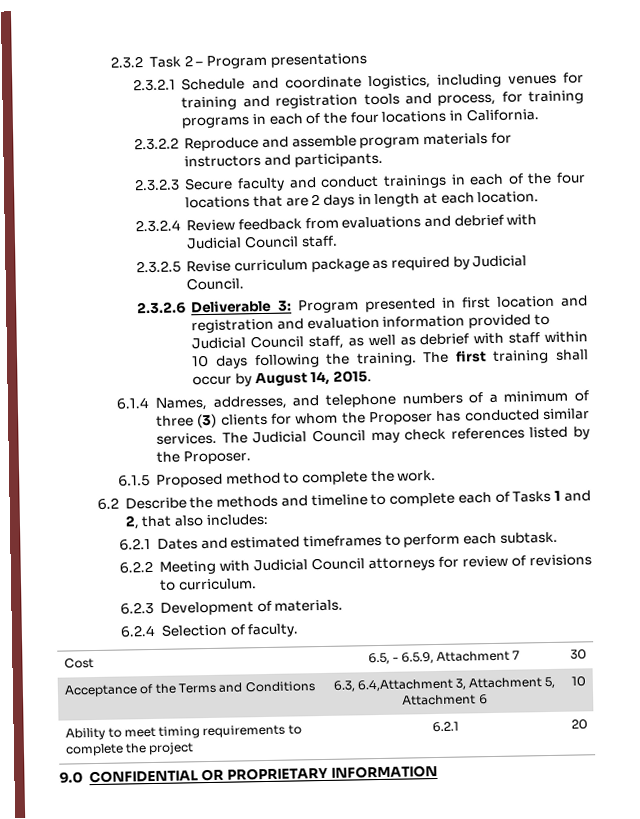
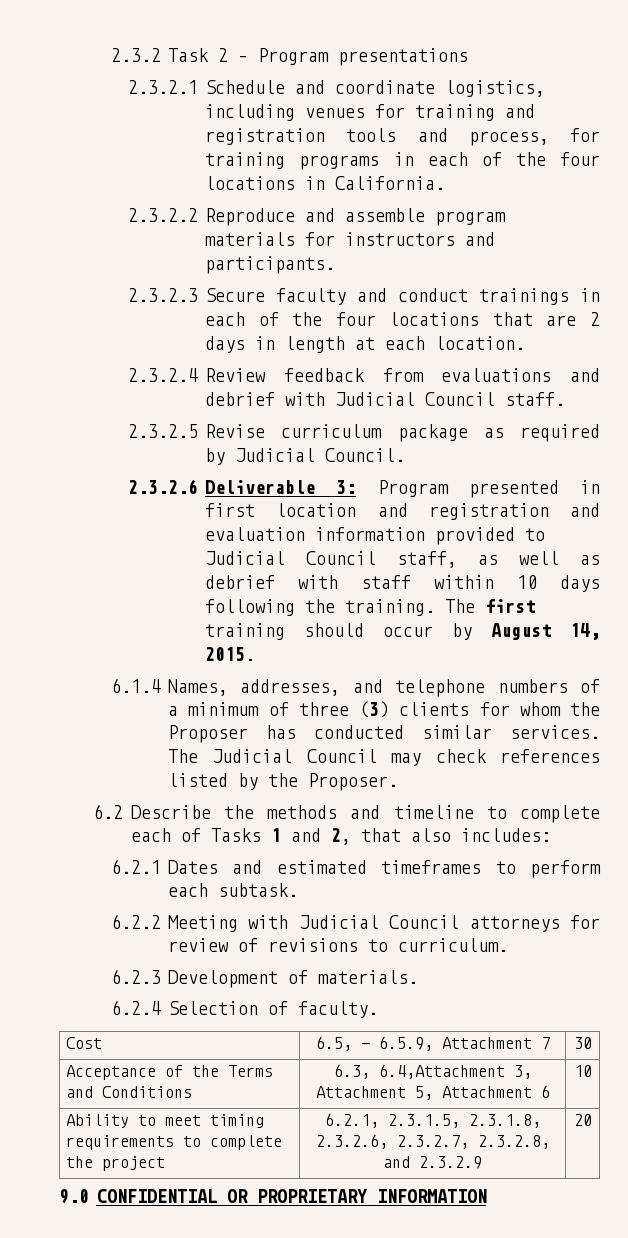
[555,349,590,361] shall -> [304,623,365,637] should
[118,469,437,488] // 6.1.5 Proposed method to complete the work. -> (399, 782) none
[431,721,459,733] 6.2.1 -> [324,1113,541,1128] [315,1134,550,1149] [383,1156,482,1169] 6.2.1, 2.3.1.5, 2.3.1.8, 2.3.2.6, 2.3.2.7, 2.3.2.8, and 2.3.2.9

